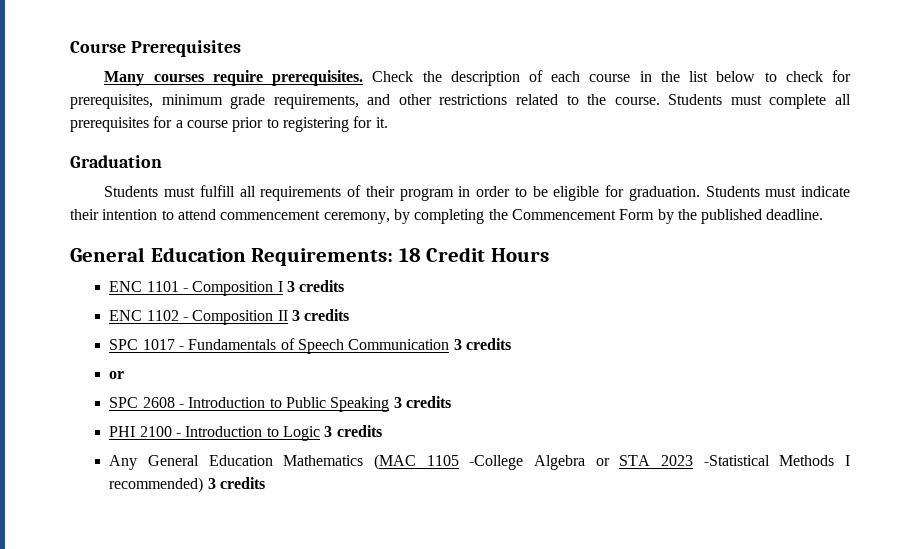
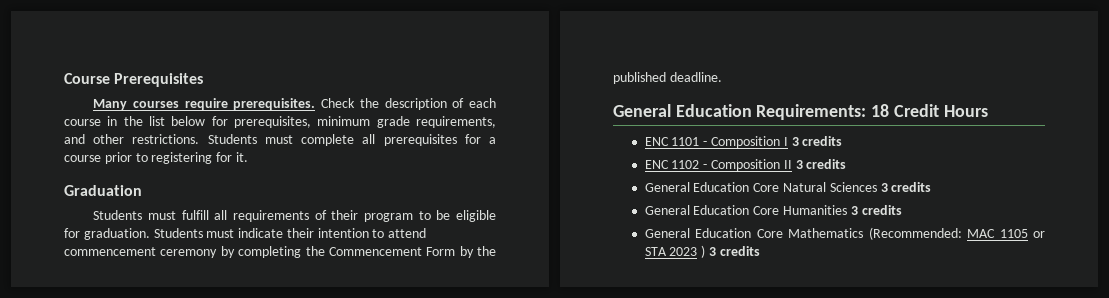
[764,71,823,82] to check -> (206, 121) none
[439,94,660,105] restrictions related to the course. -> [132,134,200,144] restrictions.
[458,186,511,197] in order -> (413, 217) none
[323,212,390,224] ceremony, -> [160,249,218,258] ceremony
[109,338,512,354] [109,371,125,379] [109,396,452,412] [109,425,382,441] [109,454,850,470] [109,477,204,493] SPC 1017 - Fundamentals of Speech Communication 3 credits // or // SPC 2608 - Introduction to Public Speaking 3 credits // PHI 2100 - Introduction to Logic 3 credits // Any General Education Mathematics (MAC 1105 -College Algebra or STA 2023 -Statistical Methods I recommended) -> [644,182,932,192] [644,205,902,215] [644,227,1045,240] [644,245,706,258] General Education Core Natural Sciences 3 credits // General Education Core Humanities 3 credits // General Education Core Mathematics (Recommended: MAC 1105 or STA 2023 )

